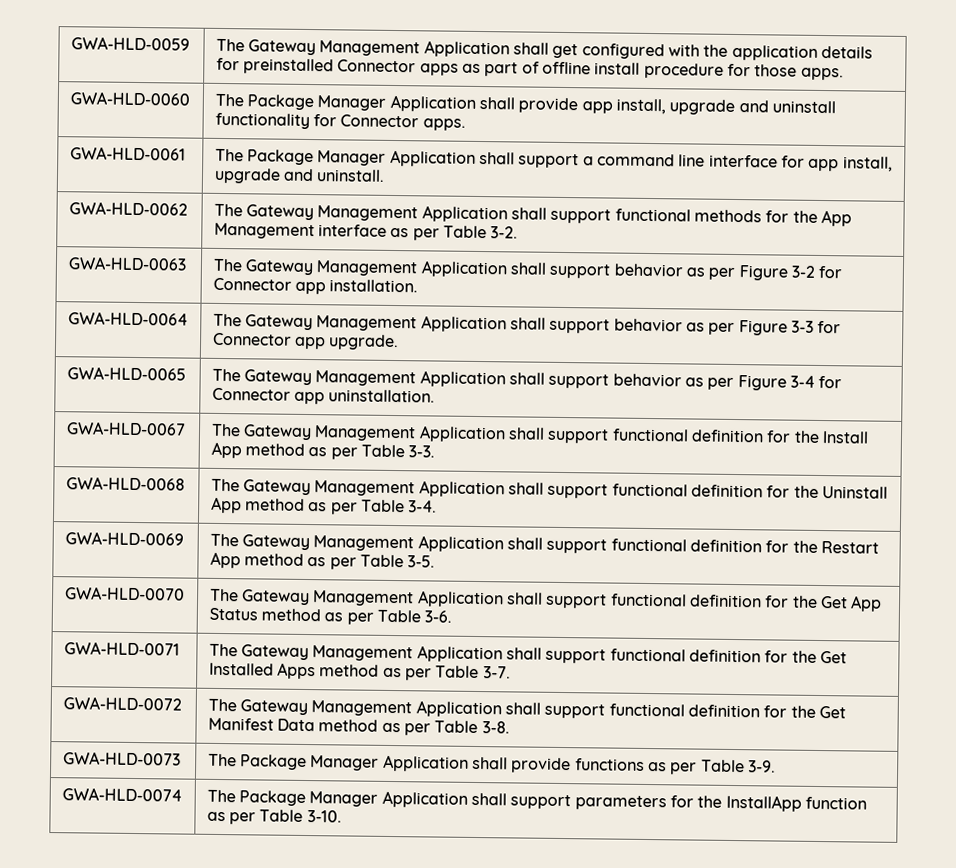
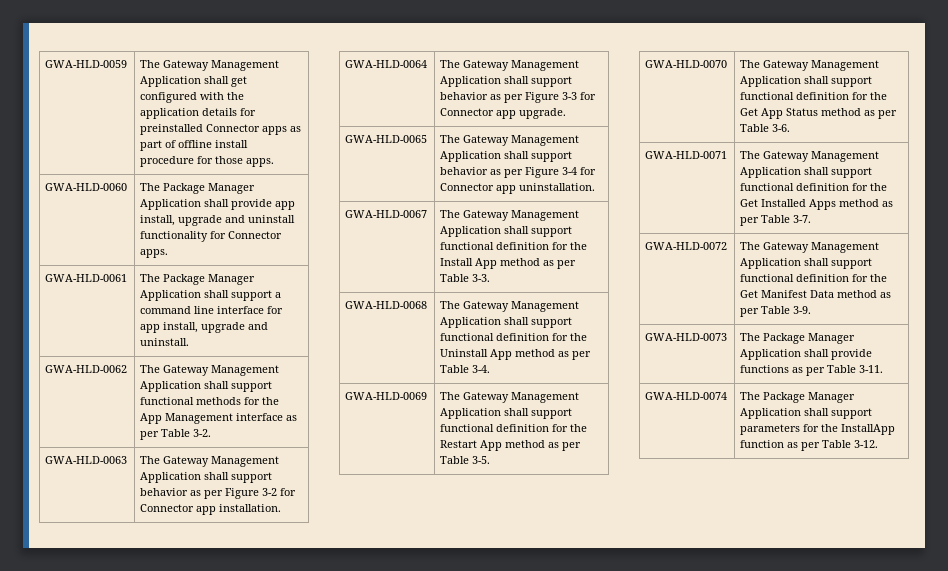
[481,721,510,734] 3-8. -> [793,306,812,314] 3-9.
[747,760,776,773] 3-9. -> [859,365,884,373] 3-11.
[306,810,342,823] 3-10. -> [854,440,879,448] 3-12.

